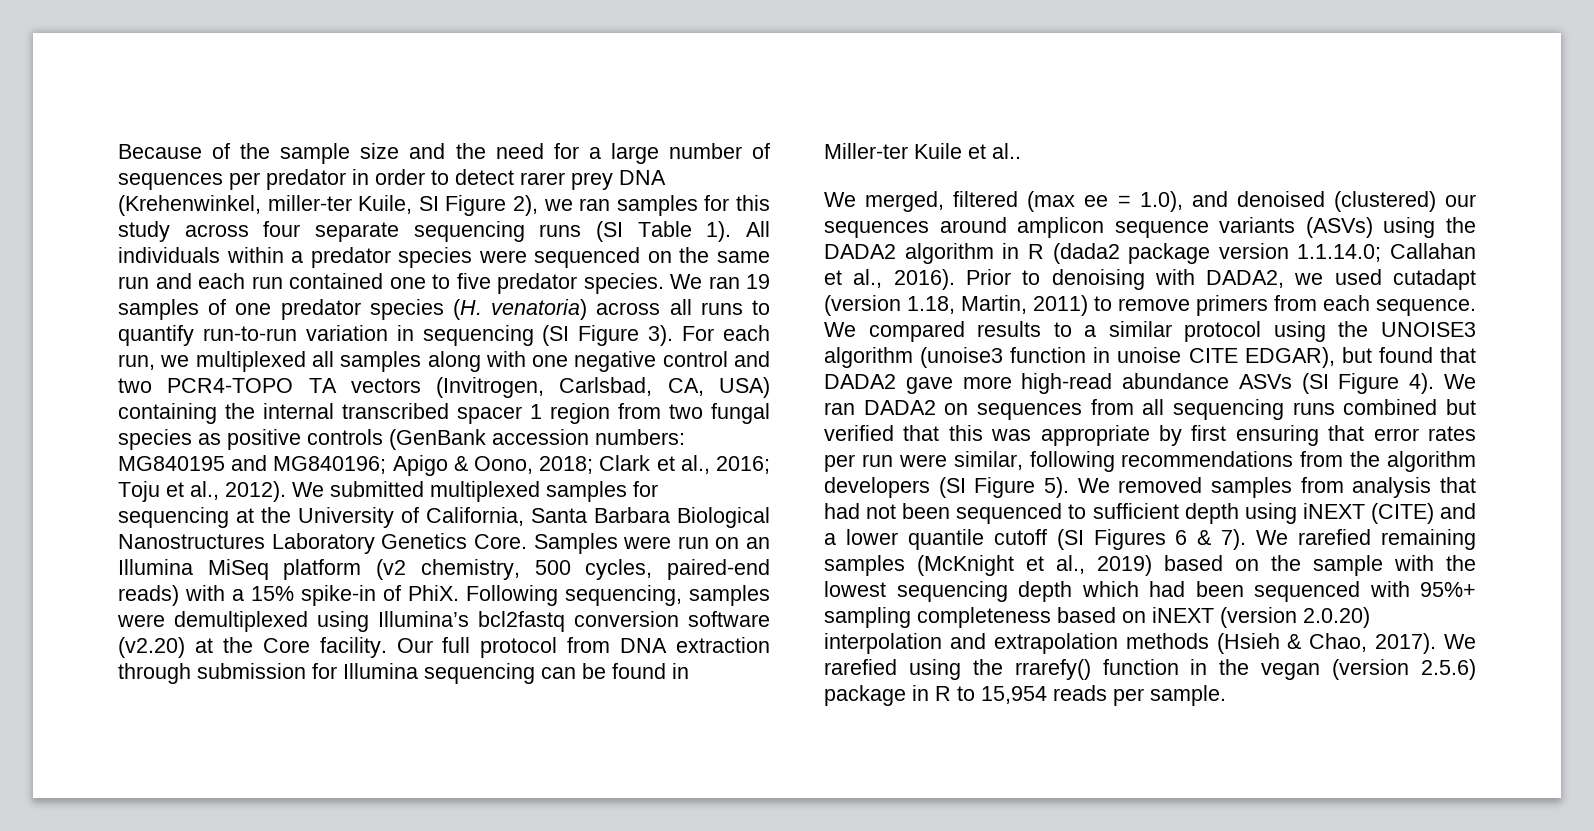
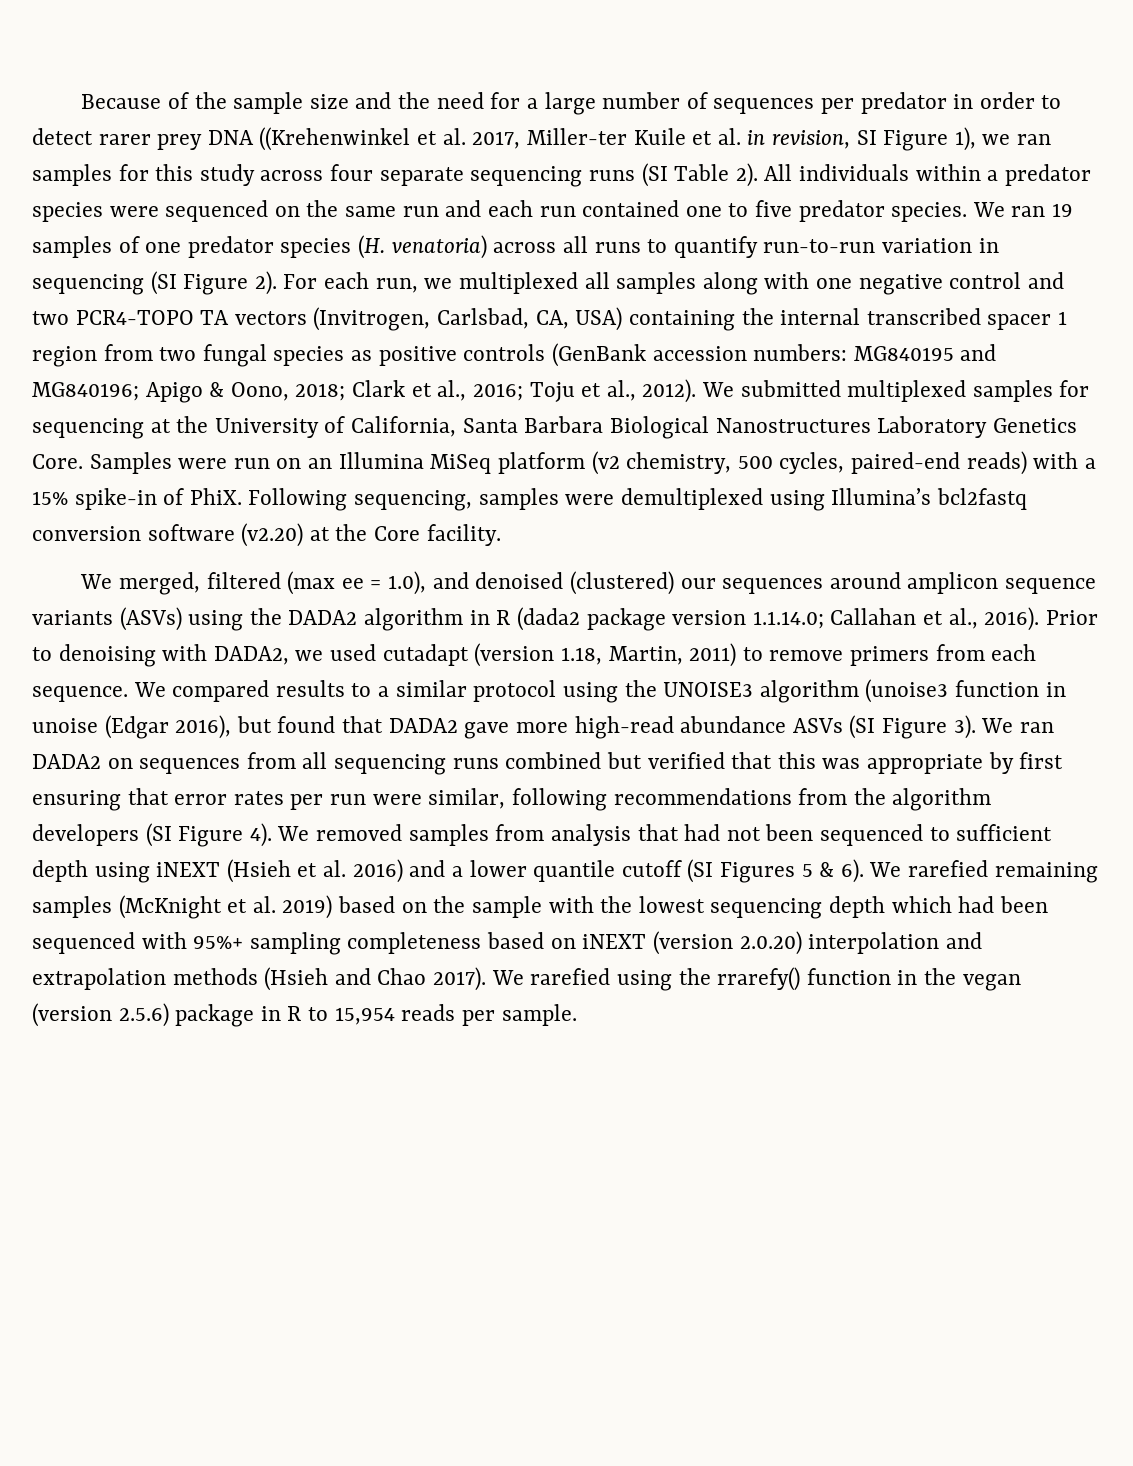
[118,195,413,216] (Krehenwinkel, miller-ter Kuile, -> [259,127,850,151] ((Krehenwinkel et al. 2017, Miller-ter Kuile et al. in revision,
[513,195,538,216] 2), -> [954,127,976,151] 1),
[706,221,732,242] 1). -> [735,163,758,187] 2).
[648,325,674,346] 3). -> [254,271,277,295] 2).
[396,637,770,658] [118,663,689,684] [824,143,1021,159] Our full protocol from DNA extraction through submission for Illumina sequencing can be found in Miller-ter Kuile et al.. -> (501, 535) none
[1188,347,1335,368] CITE EDGAR), -> [104,715,232,739] (Edgar 2016),
[1409,373,1435,394] 4). -> [953,715,976,739] 3).
[1044,477,1069,498] 5). -> [249,823,272,847] 4).
[1370,503,1434,524] (CITE) -> [226,859,403,883] (Hsieh et al. 2016)
[1175,529,1247,550] 6 & 7). -> [801,859,864,883] 5 & 6).
[1056,555,1085,574] al., -> [252,896,276,913] al.
[1287,633,1368,652] & Chao, -> [334,968,427,985] and Chao

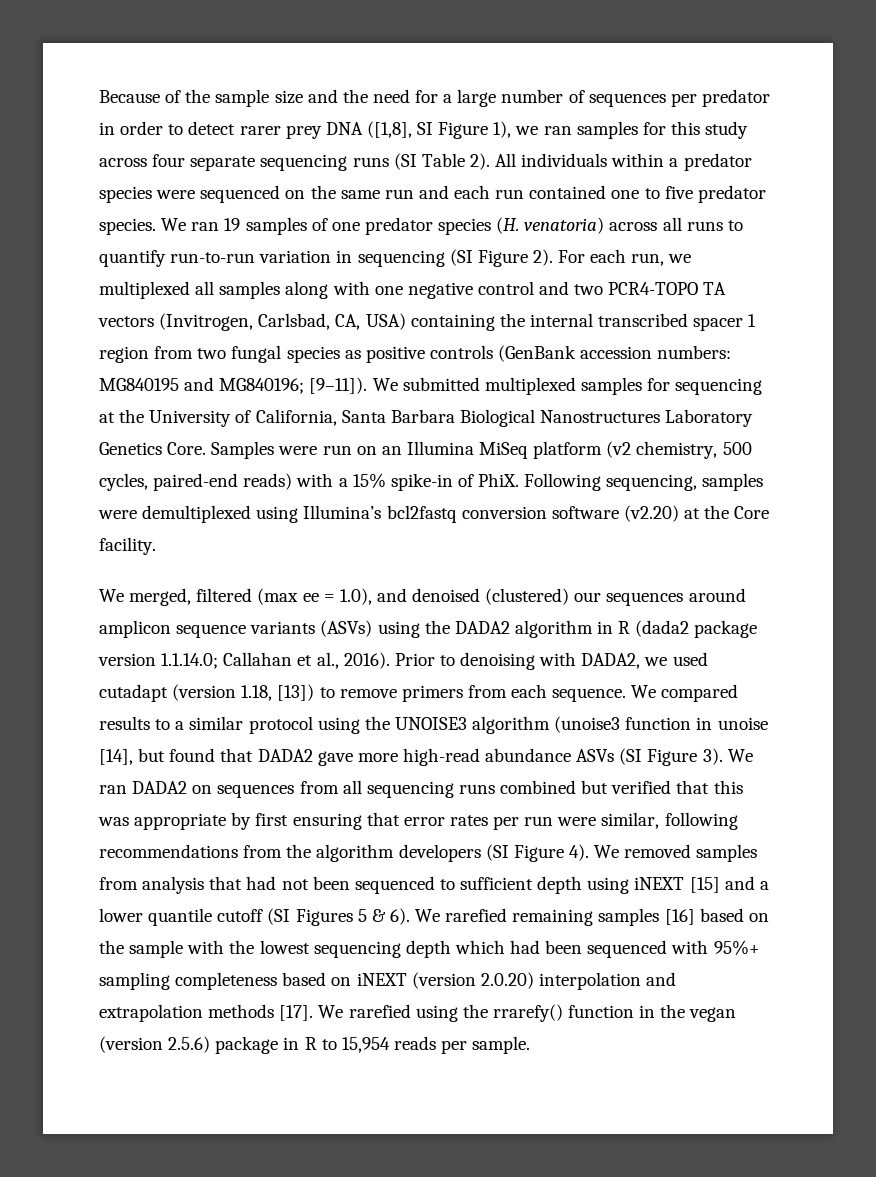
[259,127,850,151] ((Krehenwinkel et al. 2017, Miller-ter Kuile et al. in revision, -> [366,121,412,138] ([1,8],
[145,379,697,403] Apigo & Oono, 2018; Clark et al., 2016; Toju et al., 2012). -> [309,377,368,394] [9–11]).
[608,643,737,667] Martin, 2011) -> [277,684,315,701] [13])
[104,715,232,739] (Edgar 2016), -> [99,749,133,765] [14],
[226,859,403,883] (Hsieh et al. 2016) -> [689,877,720,893] [15]
[118,895,333,919] (McKnight et al. 2019) -> [664,909,695,925] [16]
[264,967,487,991] (Hsieh and Chao 2017). -> [279,1005,314,1021] [17].

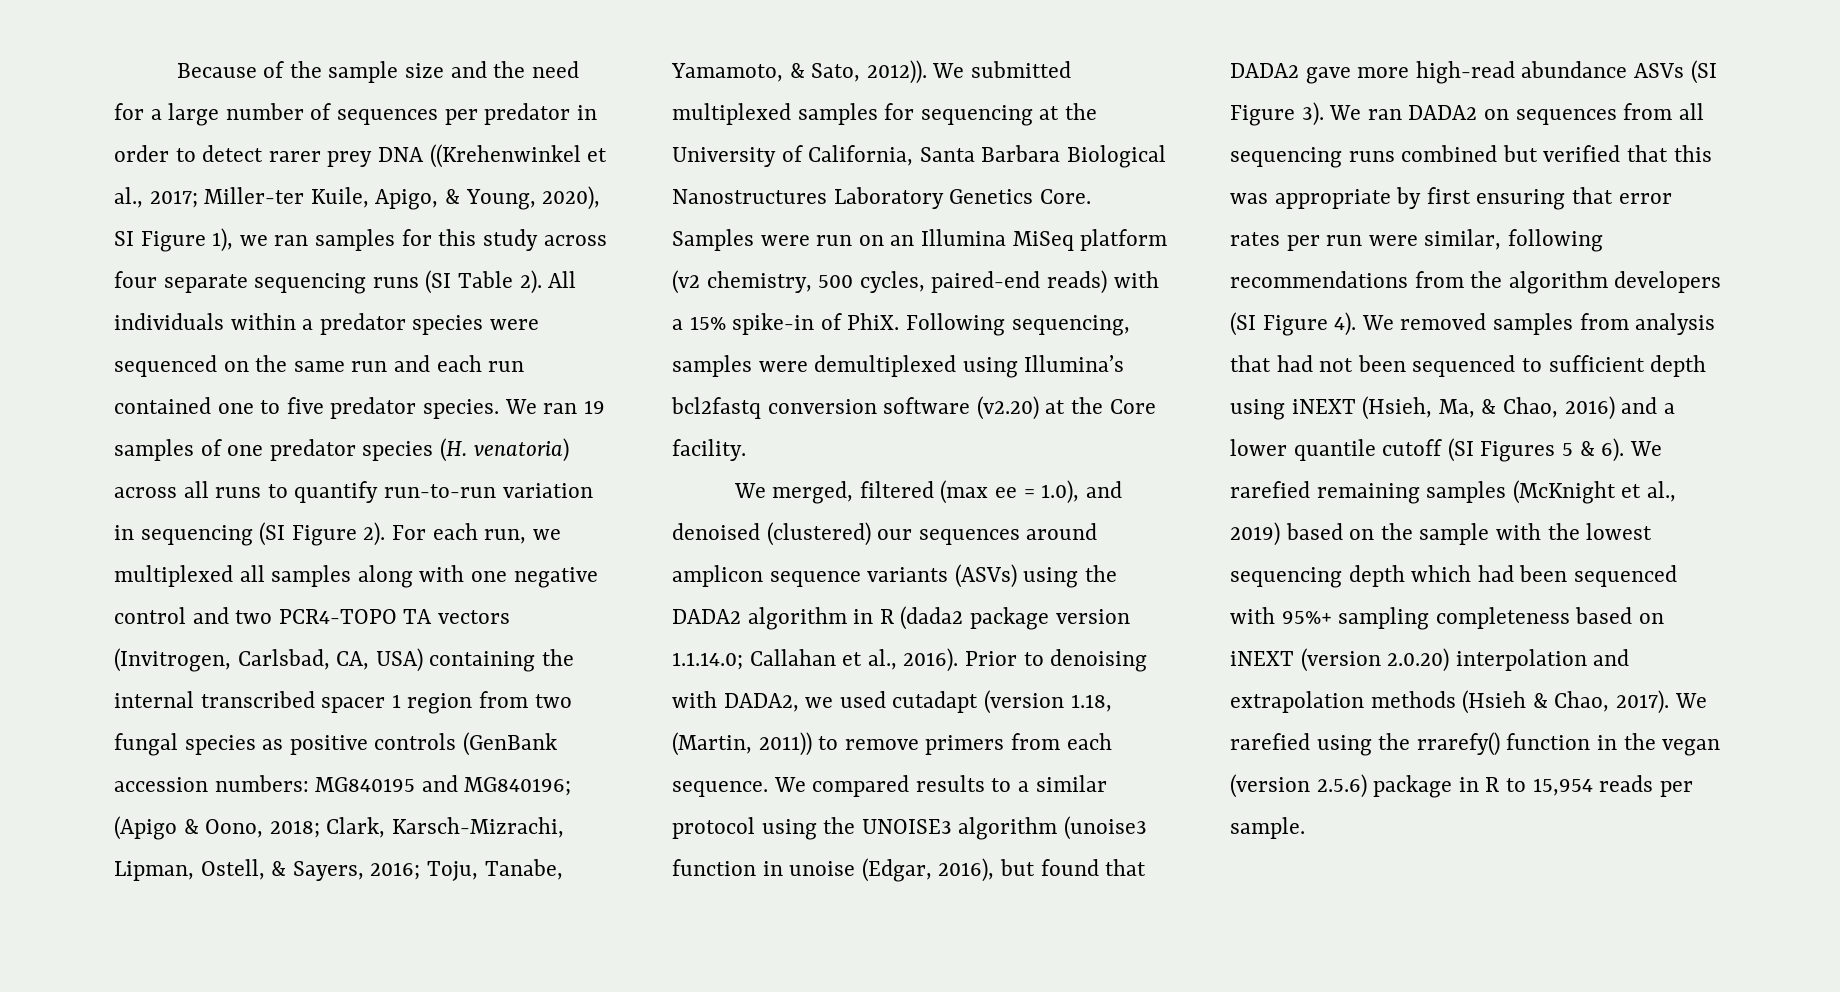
[366,121,412,138] ([1,8], -> [429,144,608,168] [114,186,601,210] ((Krehenwinkel et al., 2017; Miller-ter Kuile, Apigo, & Young, 2020),
[309,377,368,394] [9–11]). -> [114,816,565,840] [114,859,563,881] [671,60,927,84] (Apigo & Oono, 2018; Clark, Karsch-Mizrachi, Lipman, Ostell, & Sayers, 2016; Toju, Tanabe, Yamamoto, & Sato, 2012)).
[277,684,315,701] [13]) -> [672,732,812,756] (Martin, 2011))
[99,749,133,765] [14], -> [861,858,995,882] (Edgar, 2016),
[689,877,720,893] [15] -> [1362,396,1615,420] (Hsieh, Ma, & Chao, 2016)
[664,909,695,925] [16] -> [1512,480,1677,504] [1230,522,1280,546] (McKnight et al., 2019)
[279,1005,314,1021] [17]. -> [1462,690,1670,714] (Hsieh & Chao, 2017).

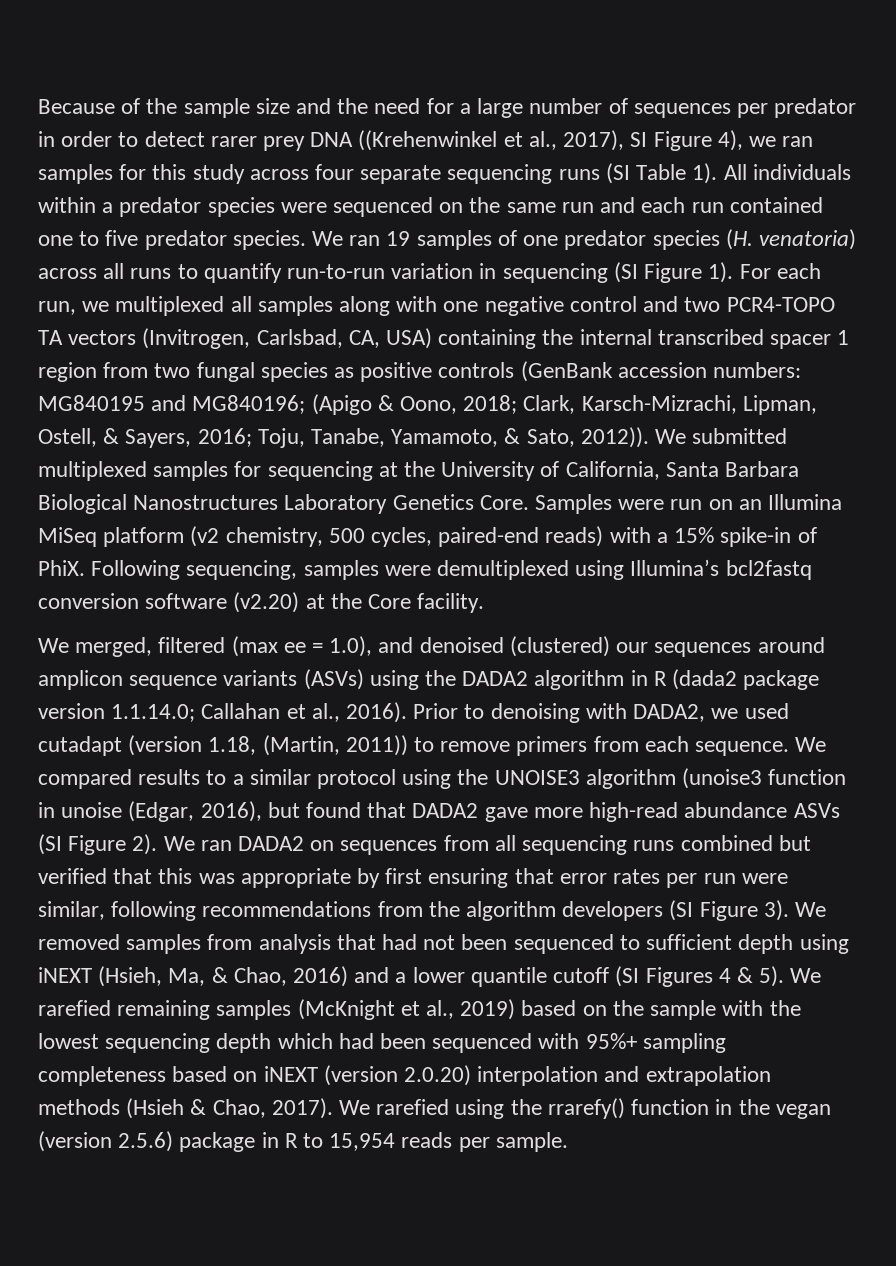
[149,186,601,210] 2017; Miller-ter Kuile, Apigo, & Young, 2020), -> [563,130,625,151] 2017),
[212,228,234,252] 1), -> [717,130,743,151] 4),
[519,270,542,294] 2). -> [692,163,718,184] 1).
[363,522,386,546] 2). -> [708,262,734,283] 1).
[1301,102,1324,126] 3). -> [132,834,158,855] 2).
[1334,312,1357,336] 4). -> [763,900,789,921] 3).
[1562,438,1625,462] 5 & 6). -> [718,966,785,987] 4 & 5).

